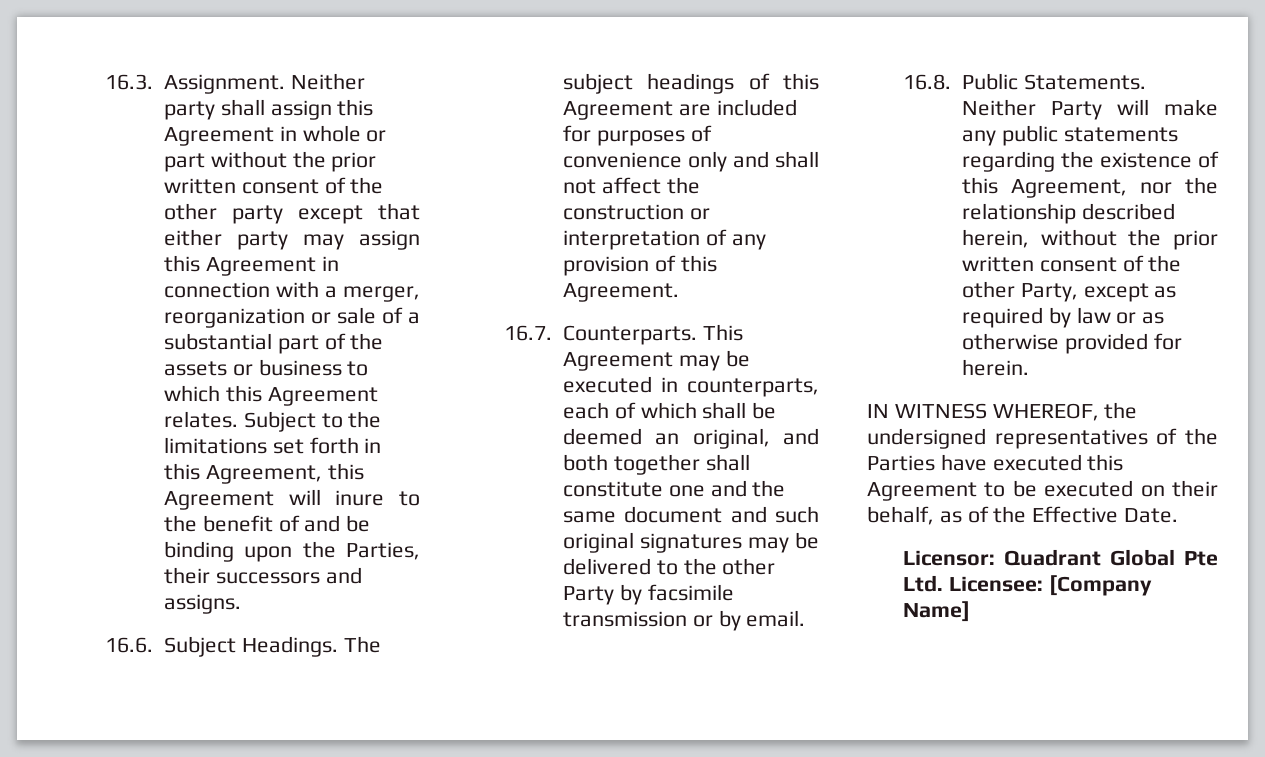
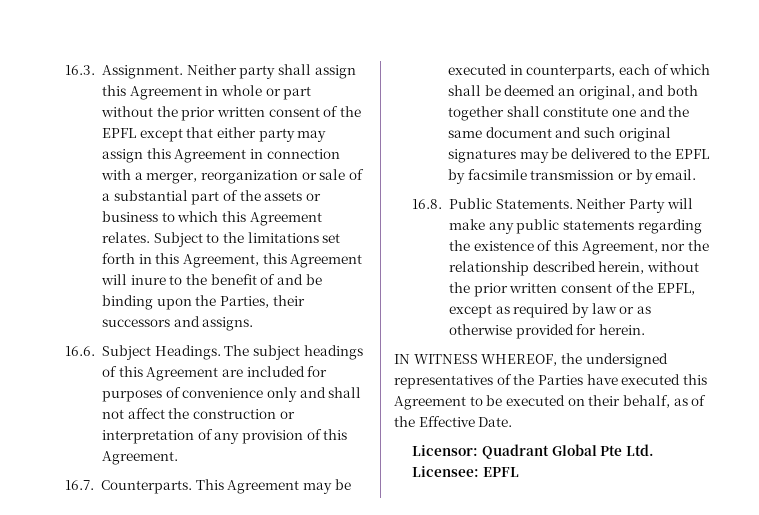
[163,203,283,224] other party -> [102,128,137,138] EPFL
[722,558,776,575] [562,586,614,605] other Party -> [674,149,709,159] EPFL
[961,281,1078,302] other Party, -> [656,283,695,295] EPFL,
[1048,575,1152,596] [903,601,971,622] [Company Name] -> [482,467,519,477] EPFL

